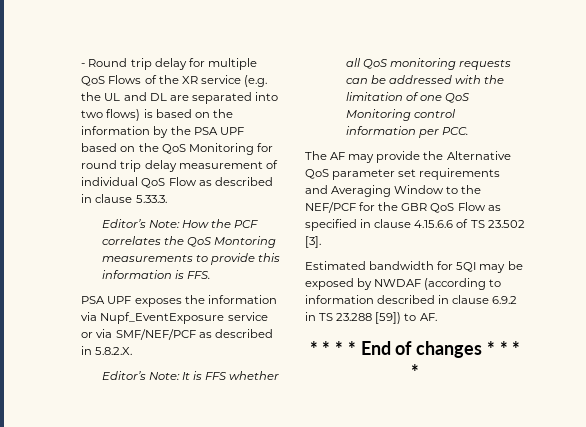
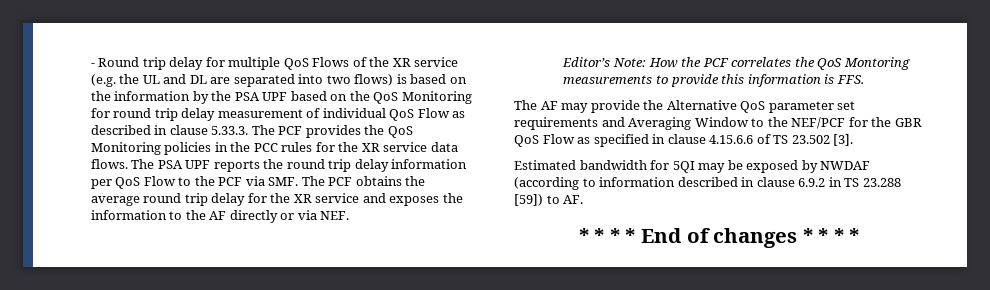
(167, 199) none -> [251,125,413,138] [90,142,458,155] [90,159,468,172] [90,176,426,189] [90,193,463,206] [90,210,350,223] The PCF provides the QoS Monitoring policies in the PCC rules for the XR service data flows. The PSA UPF reports the round trip delay information per QoS Flow to the PCF via SMF. The PCF obtains the average round trip delay for the XR service and exposes the information to the AF directly or via NEF.
[81,295,277,307] [81,312,268,324] [81,329,273,340] [81,346,133,355] [101,371,280,380] [345,58,511,70] [345,75,505,84] [345,92,470,103] [345,109,456,121] [345,126,468,138] // PSA UPF exposes the information via Nupf_EventExposure service or via SMF/NEF/PCF as described in 5.8.2.X. // Editor’s Note: It is FFS whether all QoS monitoring requests can be addressed with the limitation of one QoS Monitoring control information per PCC. -> (864, 79) none

